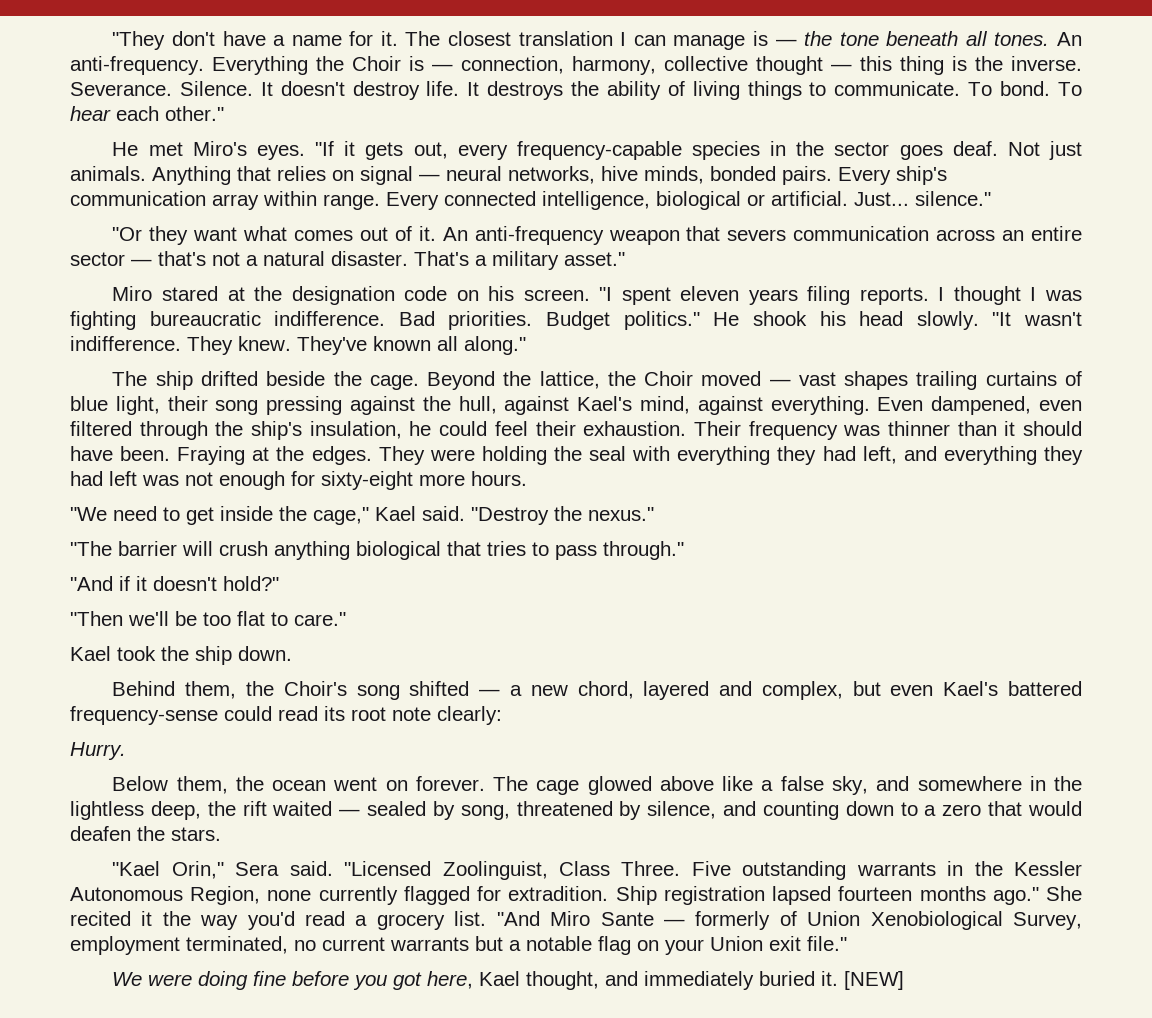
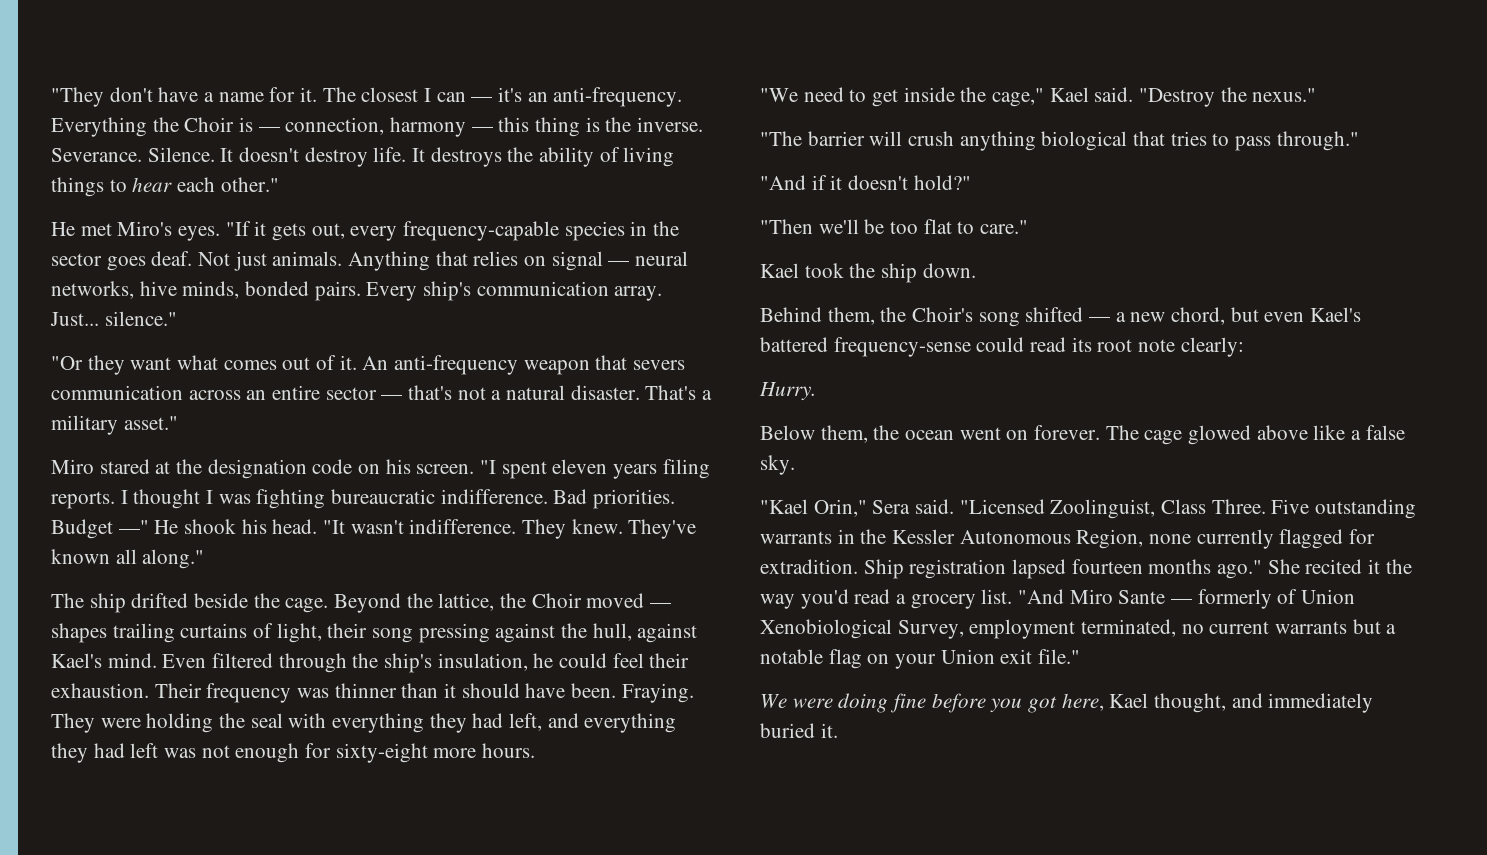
[518,31,613,46] translation -> (419, 94) none
[673,31,1083,50] manage is — the tone beneath all tones. An -> [471,87,548,102] — it's an
[572,56,823,75] harmony, collective thought -> [390,117,467,137] harmony
[834,81,1082,96] communicate. To bond. To -> (127, 185) none
[212,191,848,210] array within range. Every connected intelligence, biological or artificial. -> [614,286,663,301] array.
[623,311,700,330] politics." -> [118,520,149,534] —"
[859,311,979,330] head slowly. -> [272,519,318,534] head.
[798,372,836,386] vast -> (672, 605) none
[70,396,108,411] blue -> (274, 630) none
[640,396,1082,415] mind, against everything. Even dampened, even -> [107,653,207,668] mind. Even
[177,446,372,465] Fraying at the edges. -> [621,683,694,703] Fraying.
[643,681,843,700] layered and complex, -> (1226, 316) none
[831,776,1082,795] [70,801,1083,820] [70,826,221,841] sky, and somewhere in the lightless deep, the rift waited — sealed by song, threatened by silence, and counting down to a zero that would deafen the stars. -> [760,455,795,475] sky.
[844,971,905,990] [NEW] -> (838, 730) none

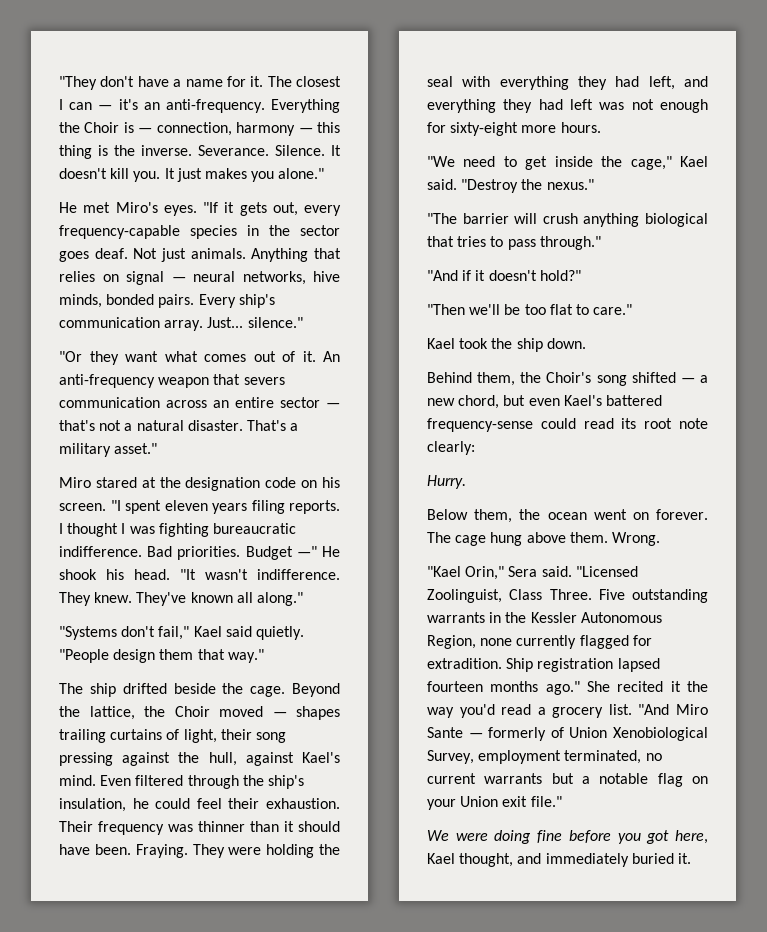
[304,147,675,167] [51,177,279,197] destroy life. It destroys the ability of living things to hear each other." -> [110,168,325,182] kill you. It just makes you alone."
(205, 559) none -> [59,626,304,640] [59,649,264,663] // "Systems don't fail," Kael said quietly. "People design them that way."
[1188,425,1405,445] [760,455,795,475] glowed above like a false sky. -> [490,532,660,546] hung above them. Wrong.

